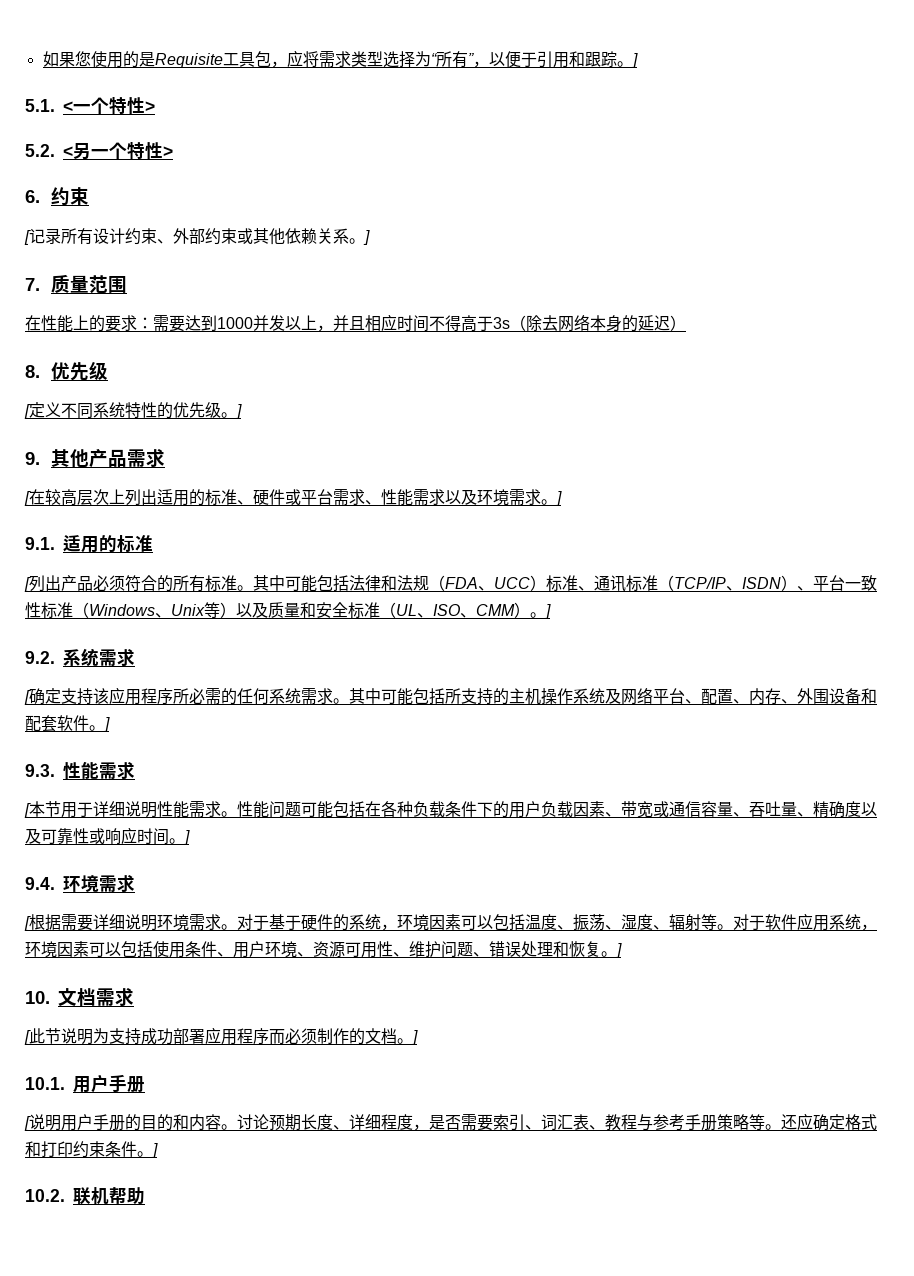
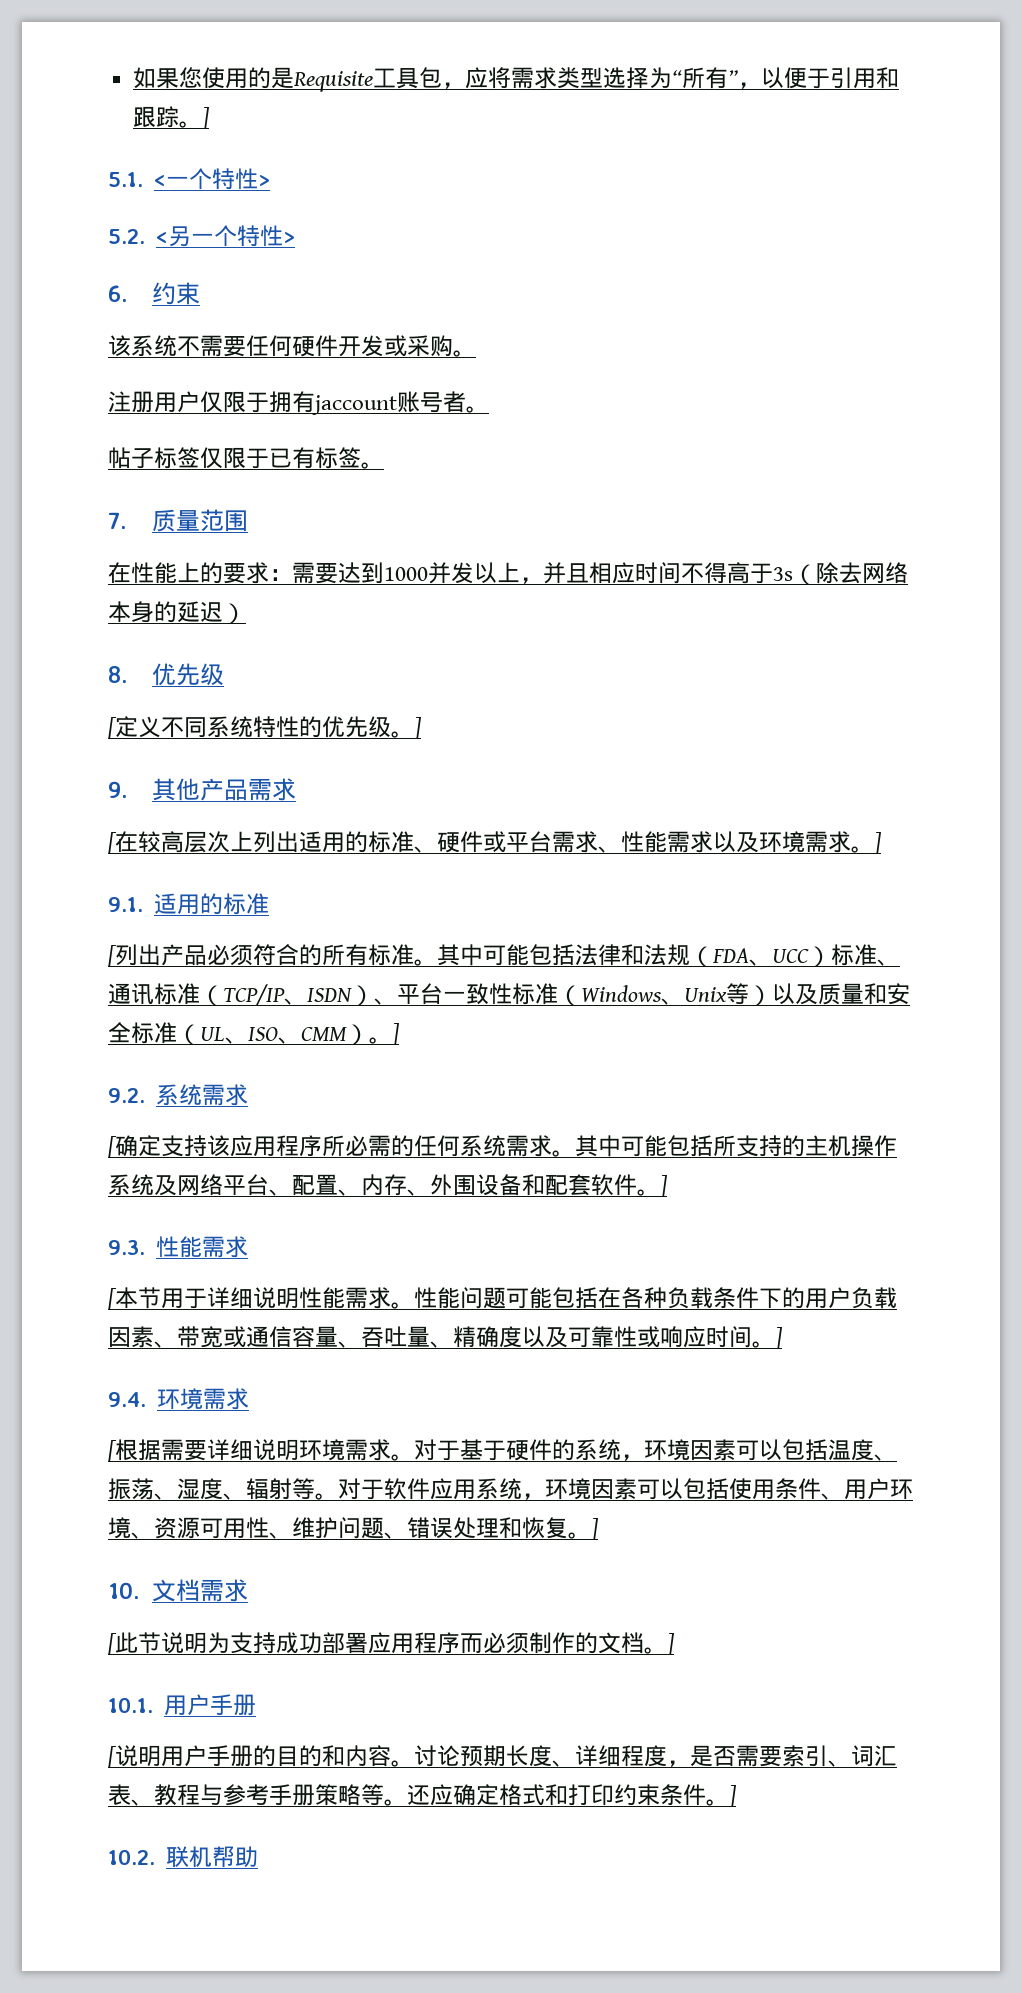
[24,228,370,245] [记录所有设计约束、外部约束或其他依赖关系。] -> [108,335,476,357] [108,391,489,415] [108,447,384,469] 该系统不需要任何硬件开发或采购。 // 注册用户仅限于拥有jaccount账号者。 // 帖子标签仅限于已有标签。

